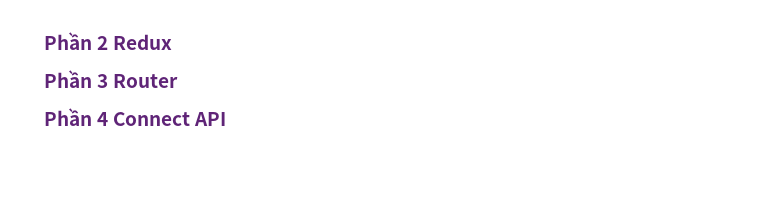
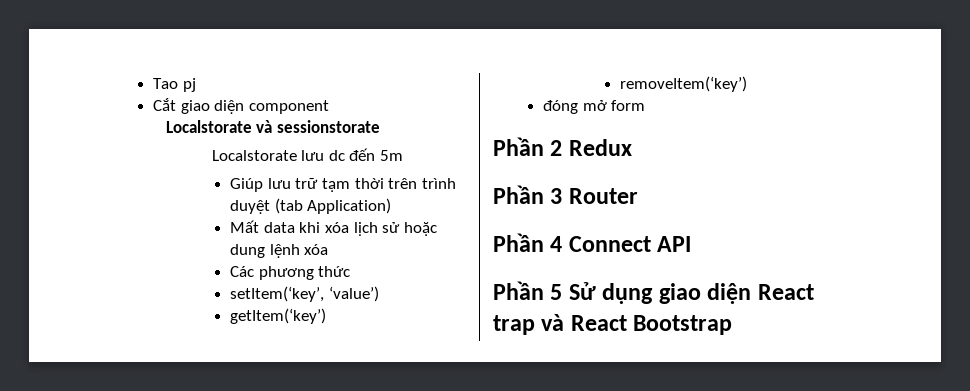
(44, 41) none -> [152,78,196,92] [152,98,329,114] [165,120,380,133] [211,148,403,161] [230,178,456,192] [230,198,392,214] [230,220,437,236] [230,244,329,258] [230,266,351,280] [230,286,379,302] [230,308,327,324] [620,76,748,92] [542,100,646,114] Tao pj // Cắt giao diện component // Localstorate và sessionstorate // Localstorate lưu dc đến 5m // Giúp lưu trữ tạm thời trên trình duyệt (tab Application) // Mất data khi xóa lịch sử hoặc dung lệnh xóa // Các phương thức // setItem(‘key’, ‘value’) // getItem(‘key’) // removeItem(‘key’) // đóng mở form //
(227, 119) none -> [493,281,814,304] [493,314,733,335] // Phần 5 Sử dụng giao diện React trap và React Bootstrap

